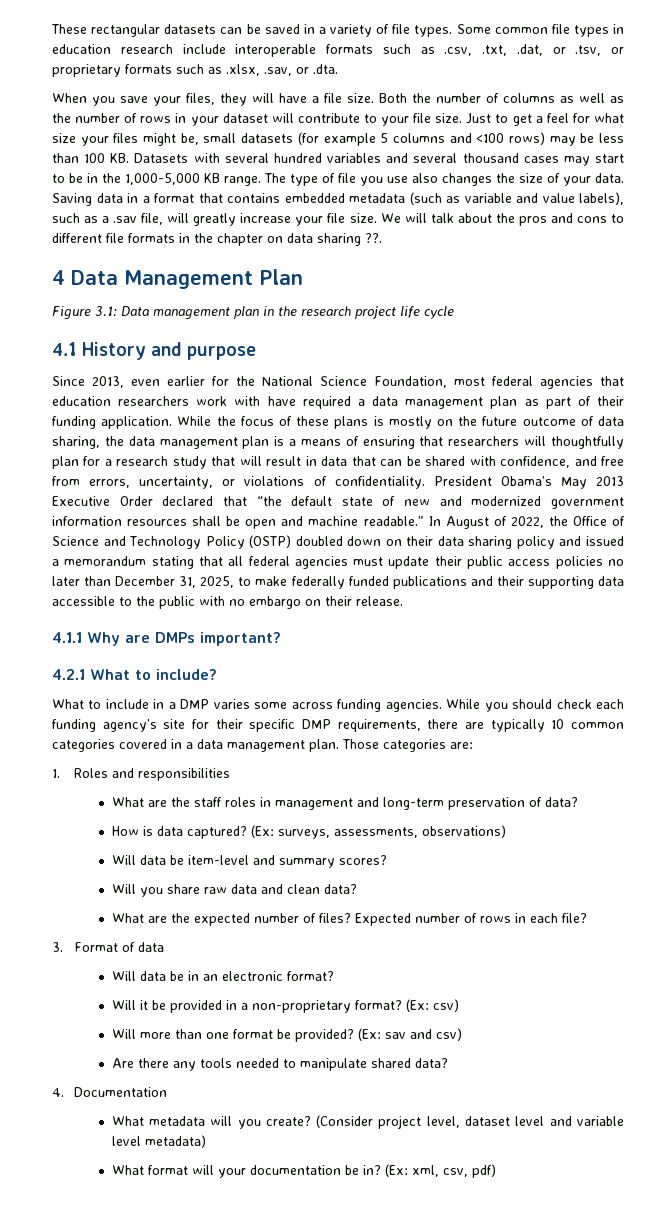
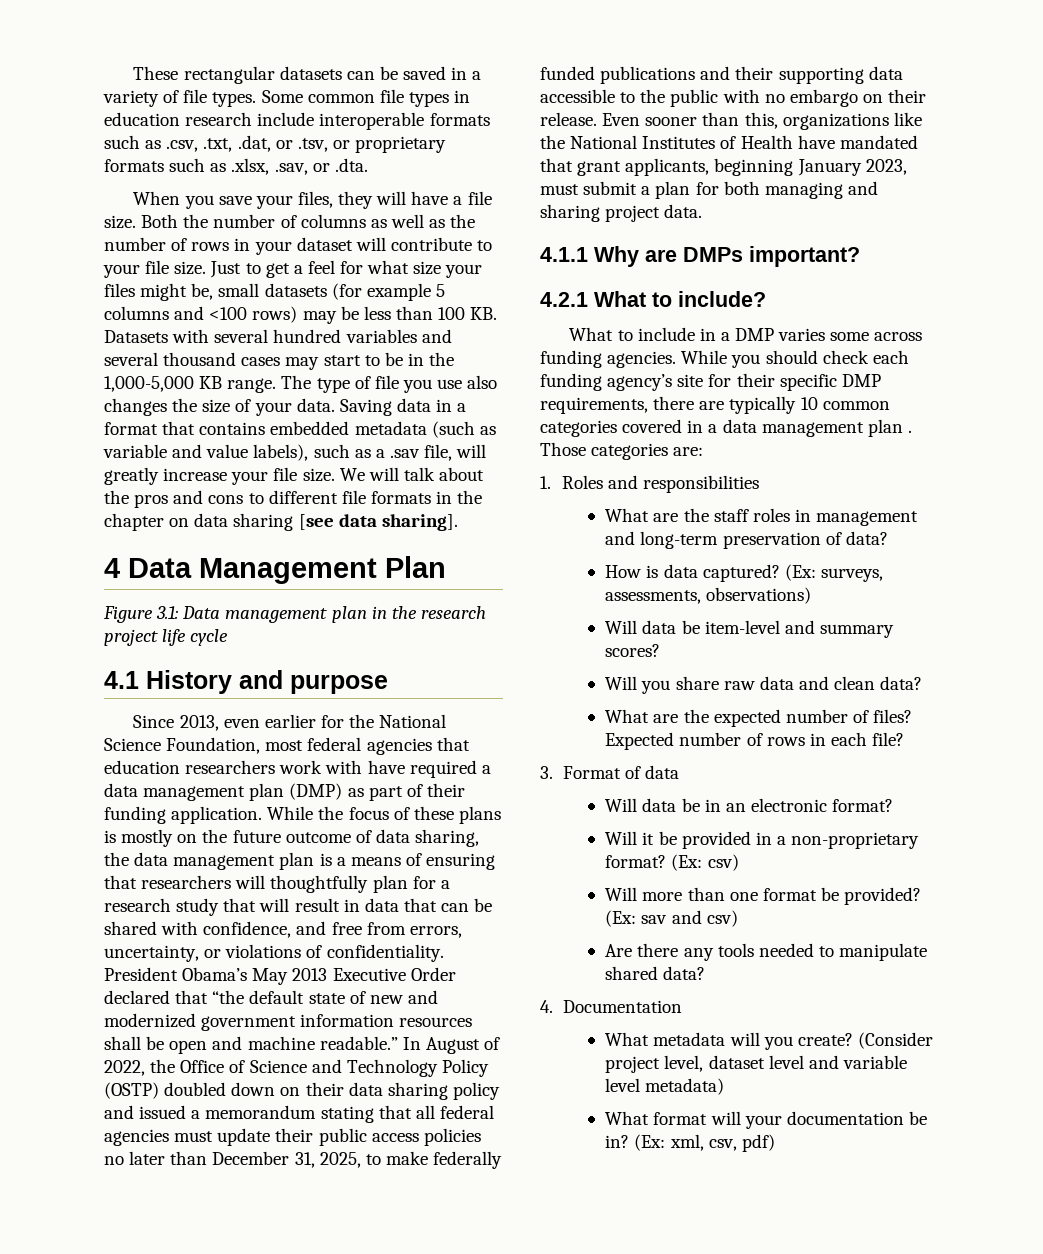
[365,233,382,243] ??. -> [298,514,458,531] [see data sharing].
(518, 402) none -> [289,783,343,800] (DMP)
(403, 601) none -> [602,112,922,130] [540,135,918,149] [540,158,907,176] [540,181,878,199] [540,204,703,222] Even sooner than this, organizations like the National Institutes of Health have mandated that grant applicants, beginning January 2023, must submit a plan for both managing and sharing project data.
[309,739,339,752] plan. -> [867,419,912,437] plan .

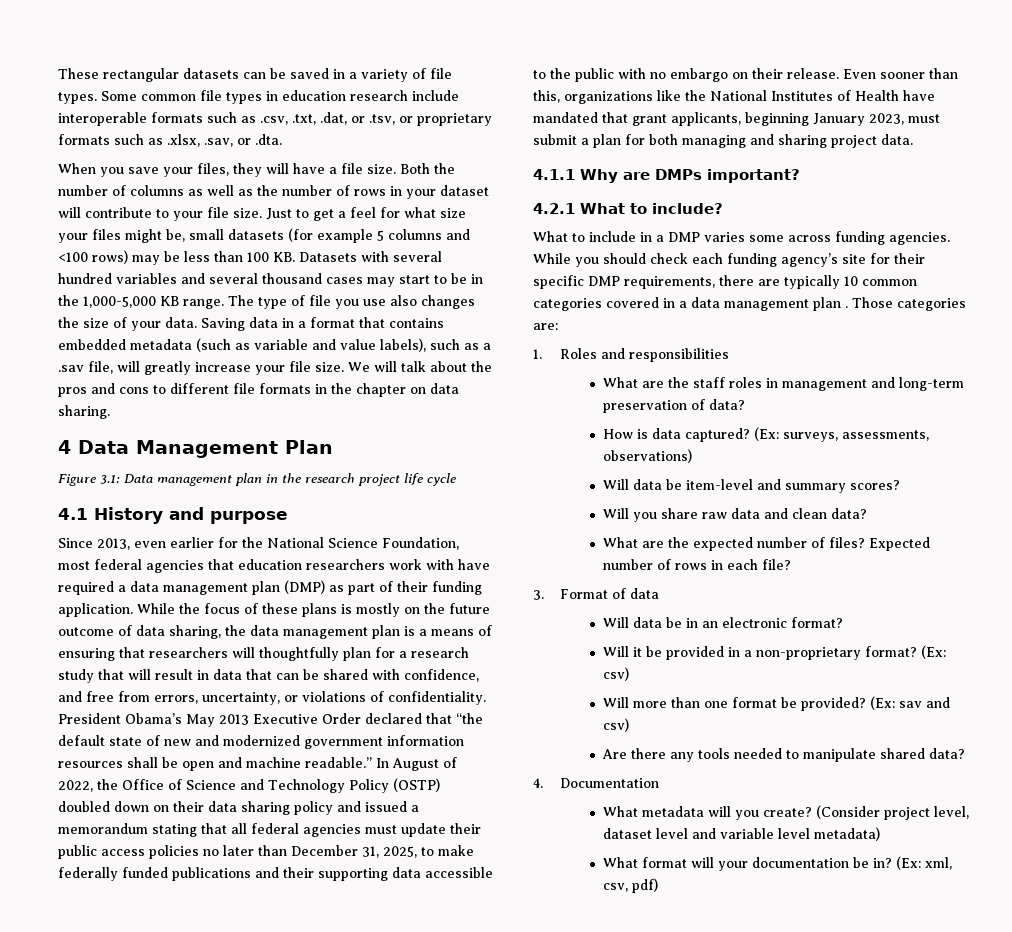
[233,513,458,531] sharing [see data sharing]. -> [58,405,110,419] sharing.

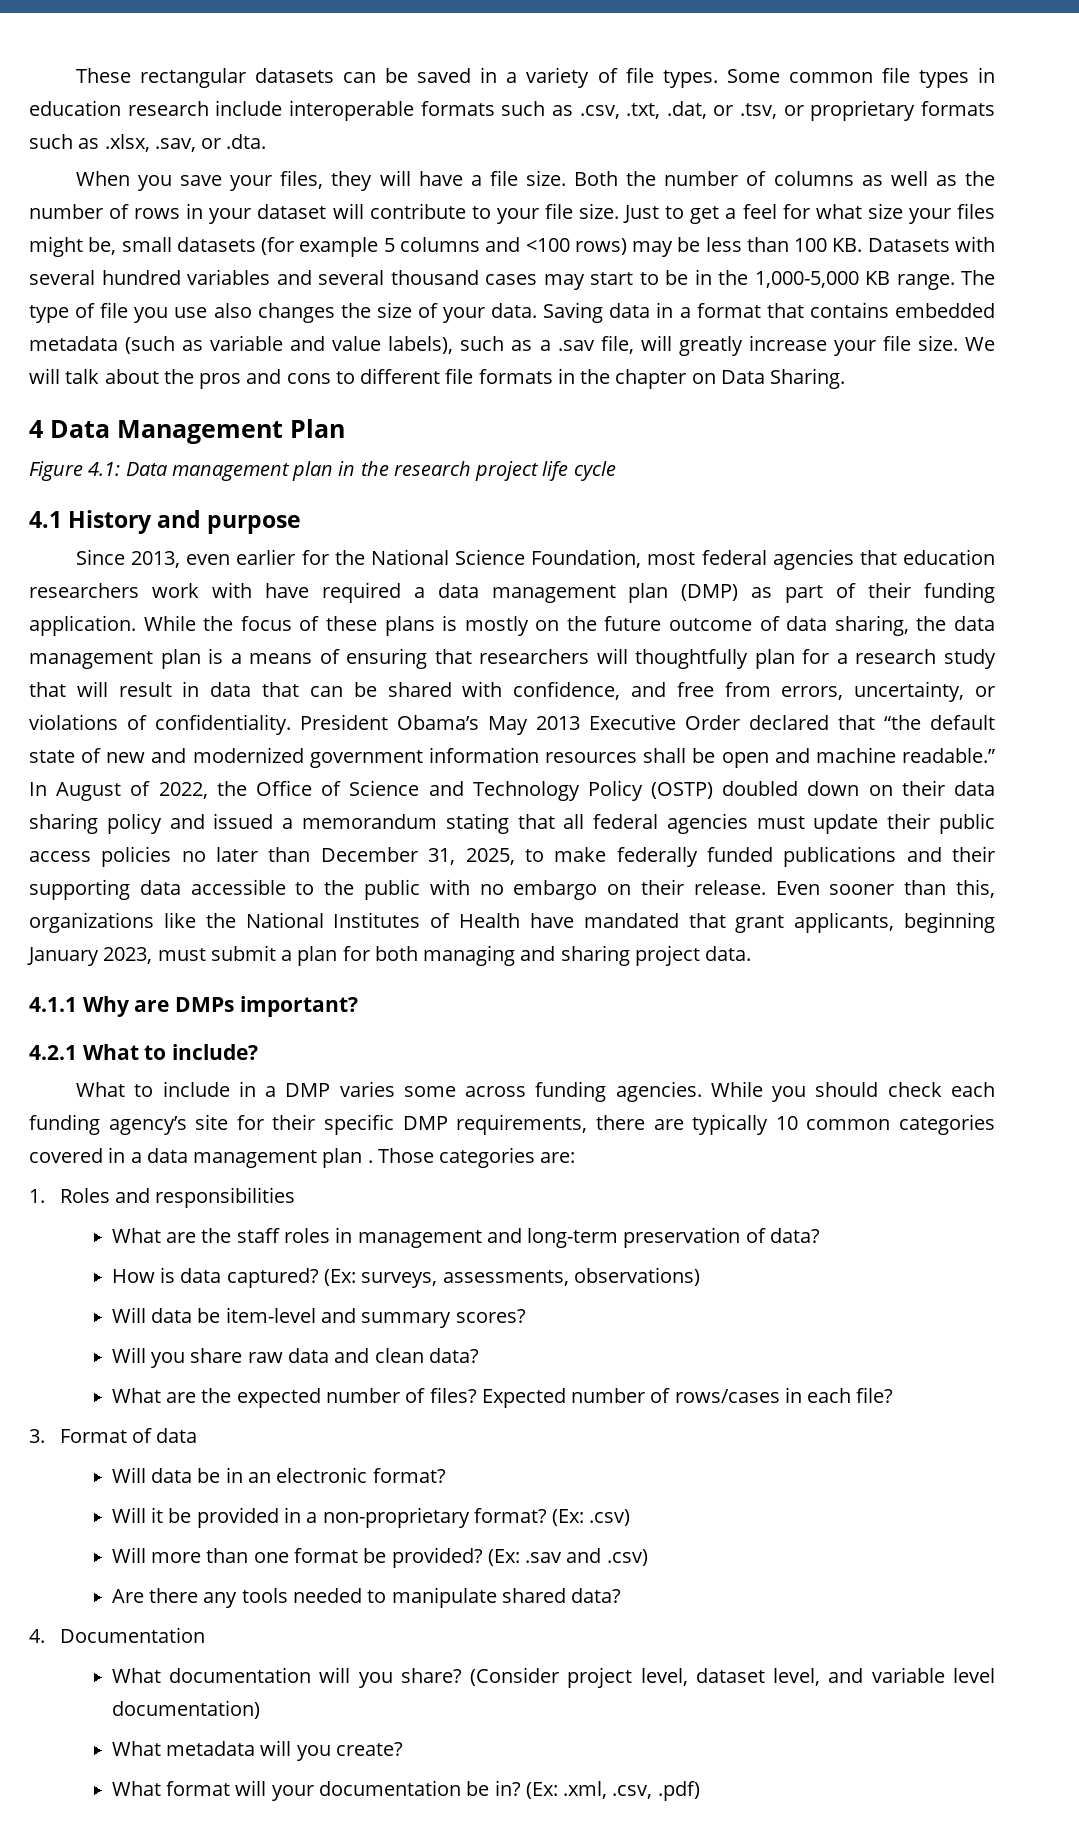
[430,383,459,394] [58,405,110,419] data sharing. -> [720,368,846,389] Data Sharing.
[100,475,120,484] 3.1: -> [88,462,121,476] 4.1:
[674,563,707,570] rows -> [674,1389,780,1403] rows/cases
[602,667,629,681] csv) -> [589,1509,631,1526] .csv)
[898,697,950,708] [602,718,629,732] sav and csv) -> [525,1548,648,1566] .sav and .csv)
(660, 783) none -> [111,1667,995,1688] [111,1700,260,1719] // What documentation will you share? (Consider project level, dataset level, and variable level documentation)
[815,805,969,820] [602,827,880,841] (Consider project level, dataset level and variable level metadata) -> (403, 1749) none
[924,857,952,870] [602,878,658,893] xml, csv, pdf) -> [563,1781,700,1801] .xml, .csv, .pdf)

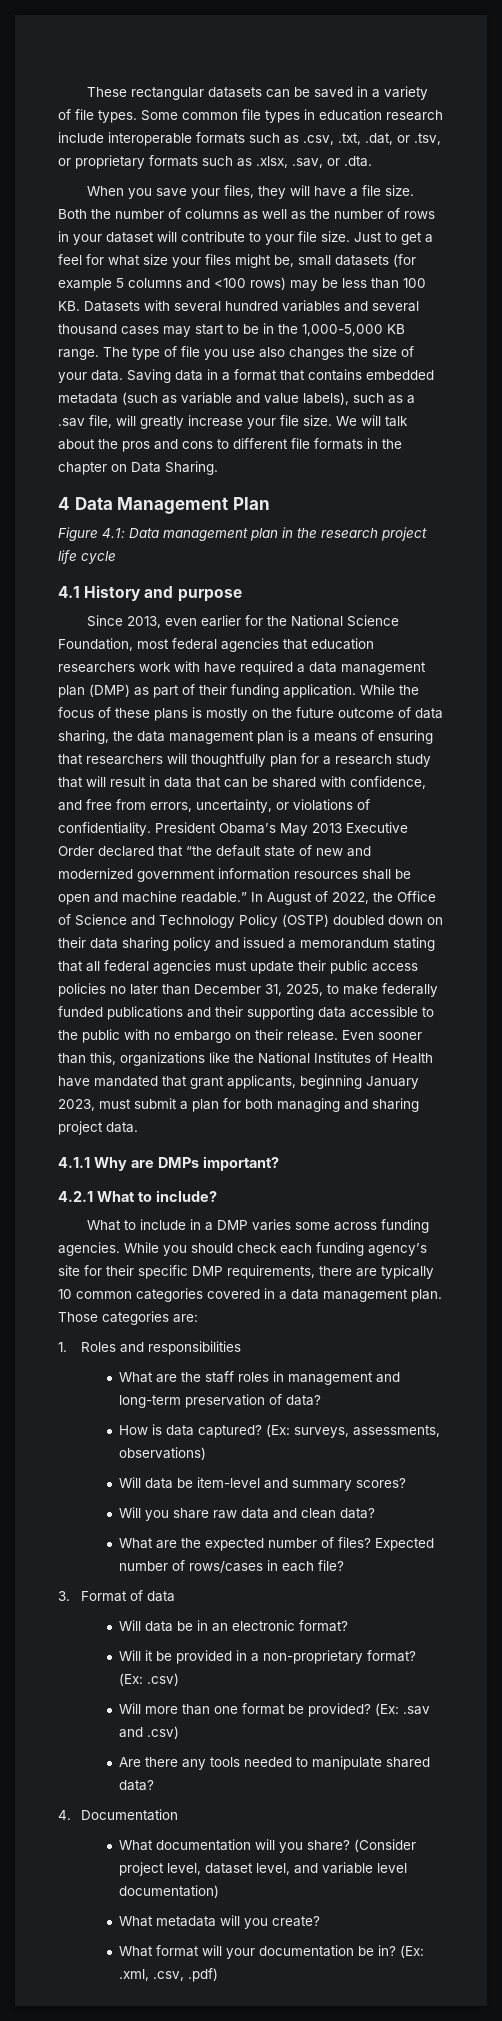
[322,1148,373,1168] plan . -> [411,1289,442,1302] plan.

